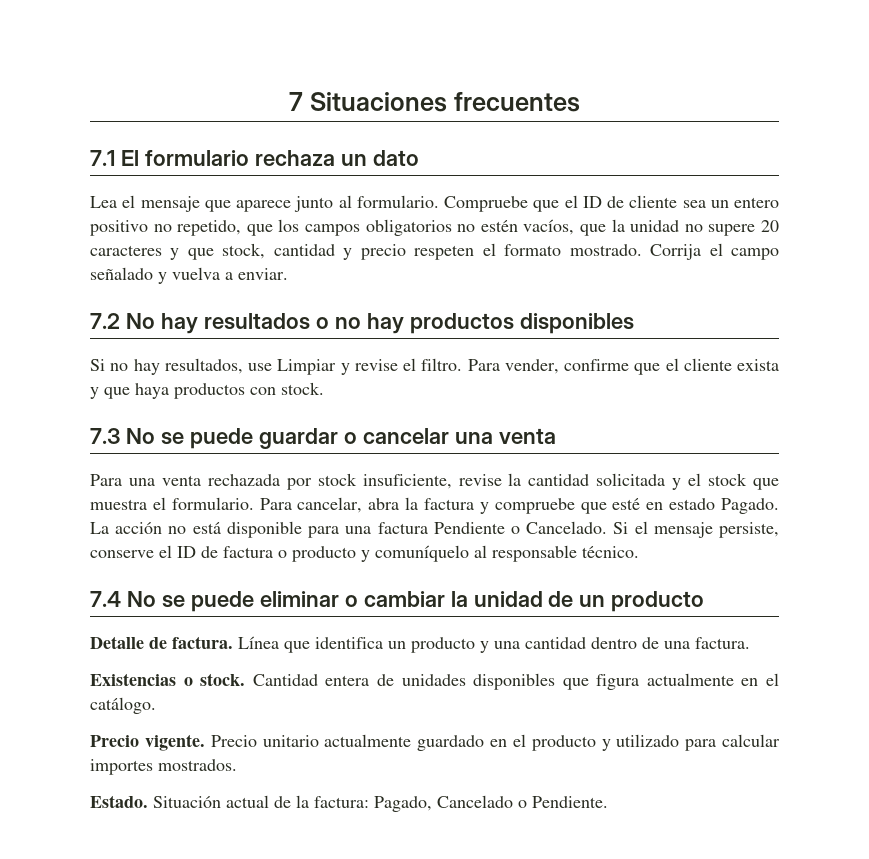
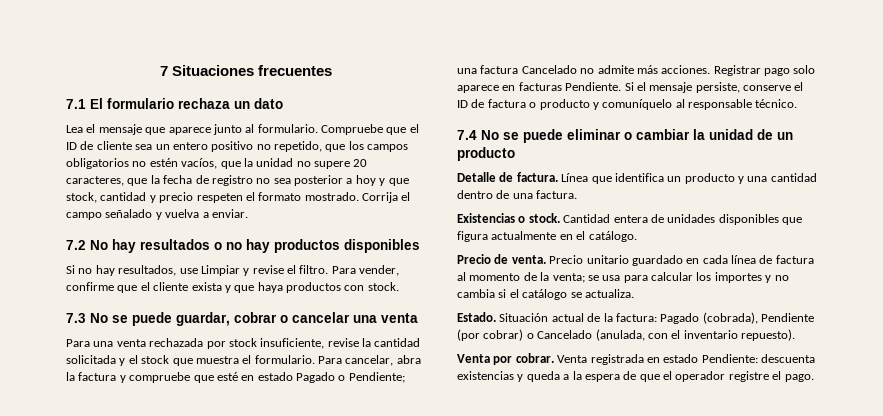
[90,245,162,256] caracteres -> [66,175,376,186] caracteres, que la fecha de registro no sea posterior a hoy
[258,428,338,449] guardar -> [176,312,277,326] guardar, cobrar
[721,498,779,514] [90,521,608,538] Pagado. La acción no está disponible para una factura Pendiente o Cancelado. -> [296,372,405,383] [457,65,816,76] [457,82,622,93] Pagado o Pendiente; una factura Cancelado no admite más acciones. Registrar pago solo aparece en facturas Pendiente.
[144,734,205,751] vigente. -> [494,254,546,264] de venta.
[324,734,412,747] actualmente -> (629, 259) none
[512,734,781,751] [90,759,237,775] el producto y utilizado para calcular importes mostrados. -> [702,255,814,264] [457,272,789,283] [457,289,634,300] cada línea de factura al momento de la venta; se usa para calcular los importes y no cambia si el catálogo se actualiza.
[374,795,608,812] Pagado, Cancelado o Pendiente. -> [660,312,814,324] [457,329,795,341] [457,353,815,365] [457,371,814,382] Pagado (cobrada), Pendiente (por cobrar) o Cancelado (anulada, con el inventario repuesto). // Venta por cobrar. Venta registrada en estado Pendiente: descuenta existencias y queda a la espera de que el operador registre el pago.

